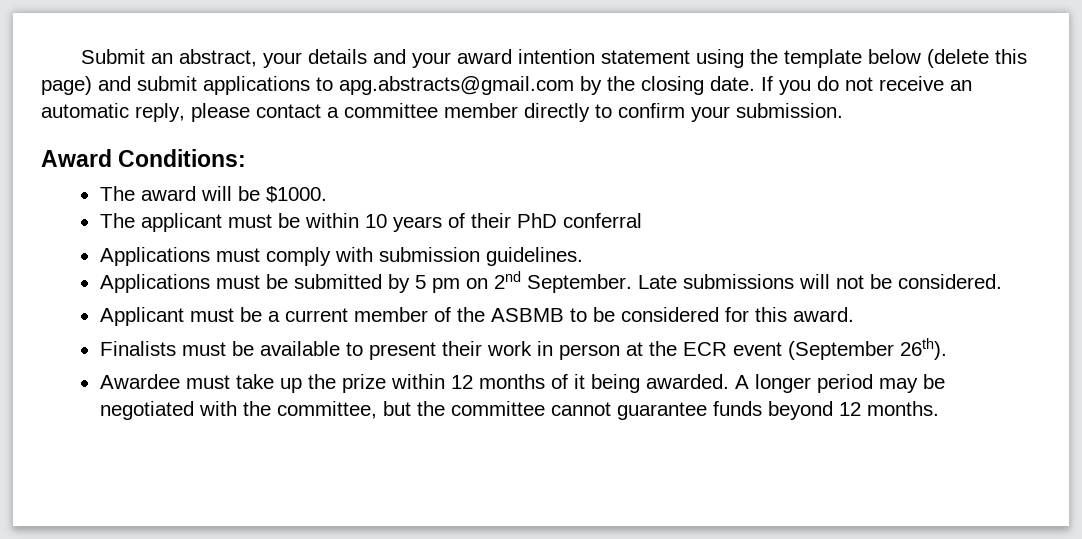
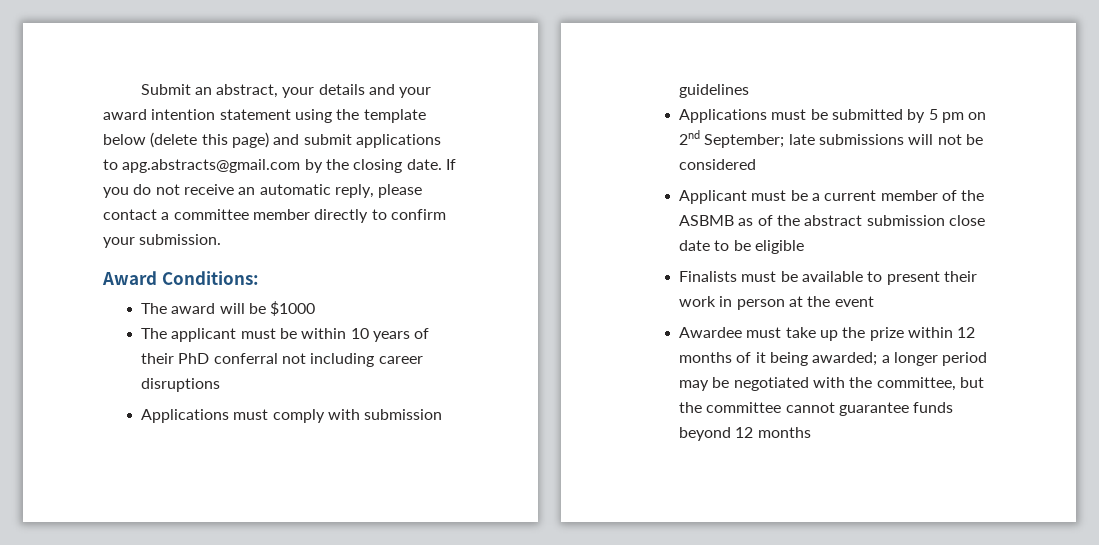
[265,186,327,203] $1000. -> [270,301,316,316] $1000
(642, 220) none -> [282,353,423,367] [141,378,221,392] not including career disruptions
[485,247,583,266] guidelines. -> [679,84,750,98] guidelines
[526,274,677,293] September. Late -> [704,134,815,148] September; late
[897,274,1002,289] considered. -> [679,159,757,170] considered
[569,307,854,322] to be considered for this award. -> [738,215,986,226] [679,240,805,254] as of the abstract submission close date to be eligible
[682,342,727,356] ECR -> (831, 301) none
[787,338,947,360] (September 26th). -> (874, 301) none
[645,374,749,389] awarded. A -> [812,352,890,366] awarded; a
[866,401,939,416] months. -> [757,427,811,438] months

